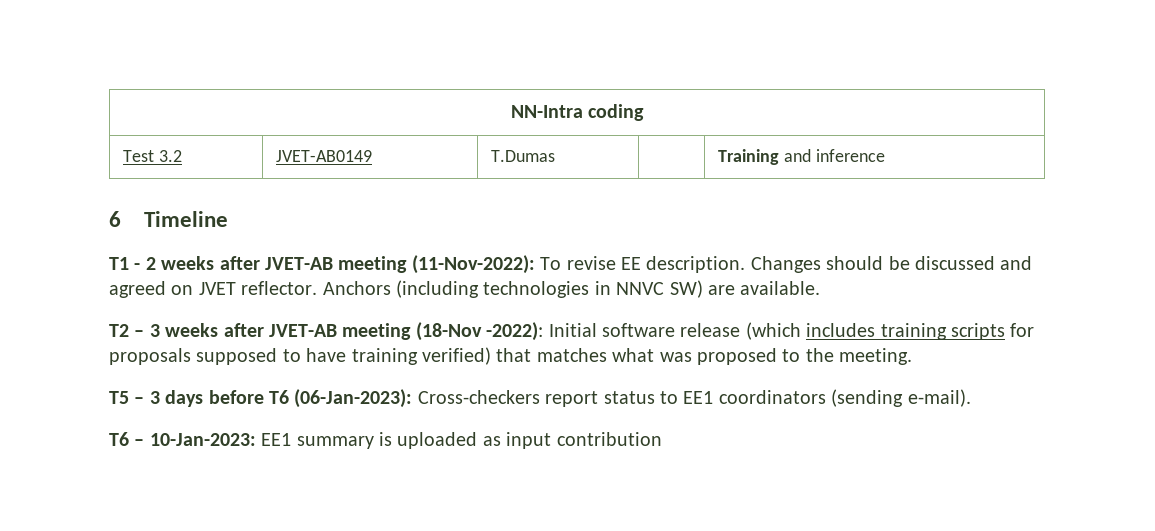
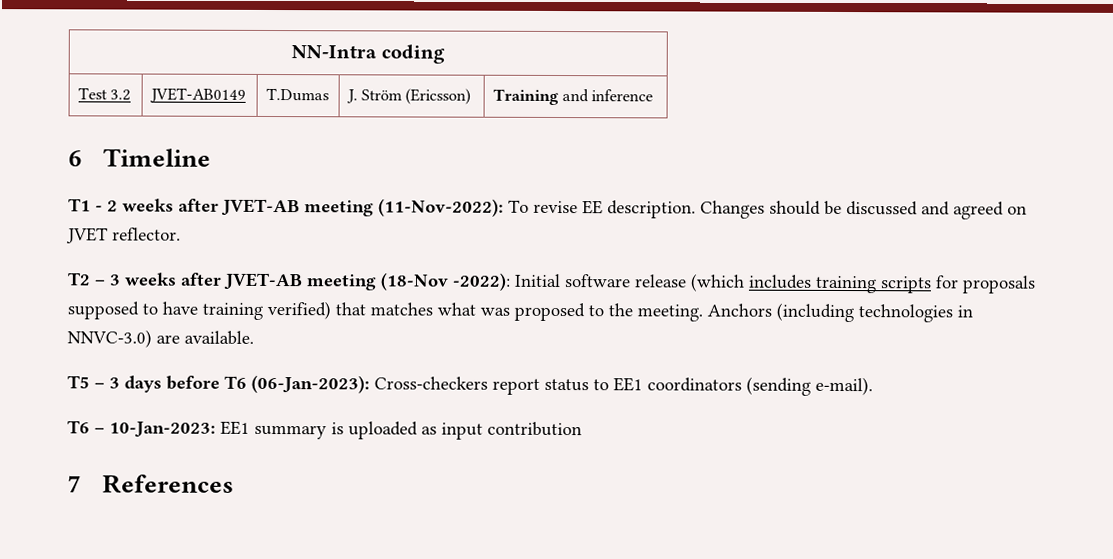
(556, 156) none -> [345,88,472,105] J. Ström (Ericsson)
[322,280,821,298] Anchors (including technologies in NNVC SW) are available. -> (181, 234) none
(913, 356) none -> [707,302,973,323] [67,329,254,348] Anchors (including technologies in NNVC-3.0) are available.
(662, 439) none -> [67,474,235,494] // 7 References

